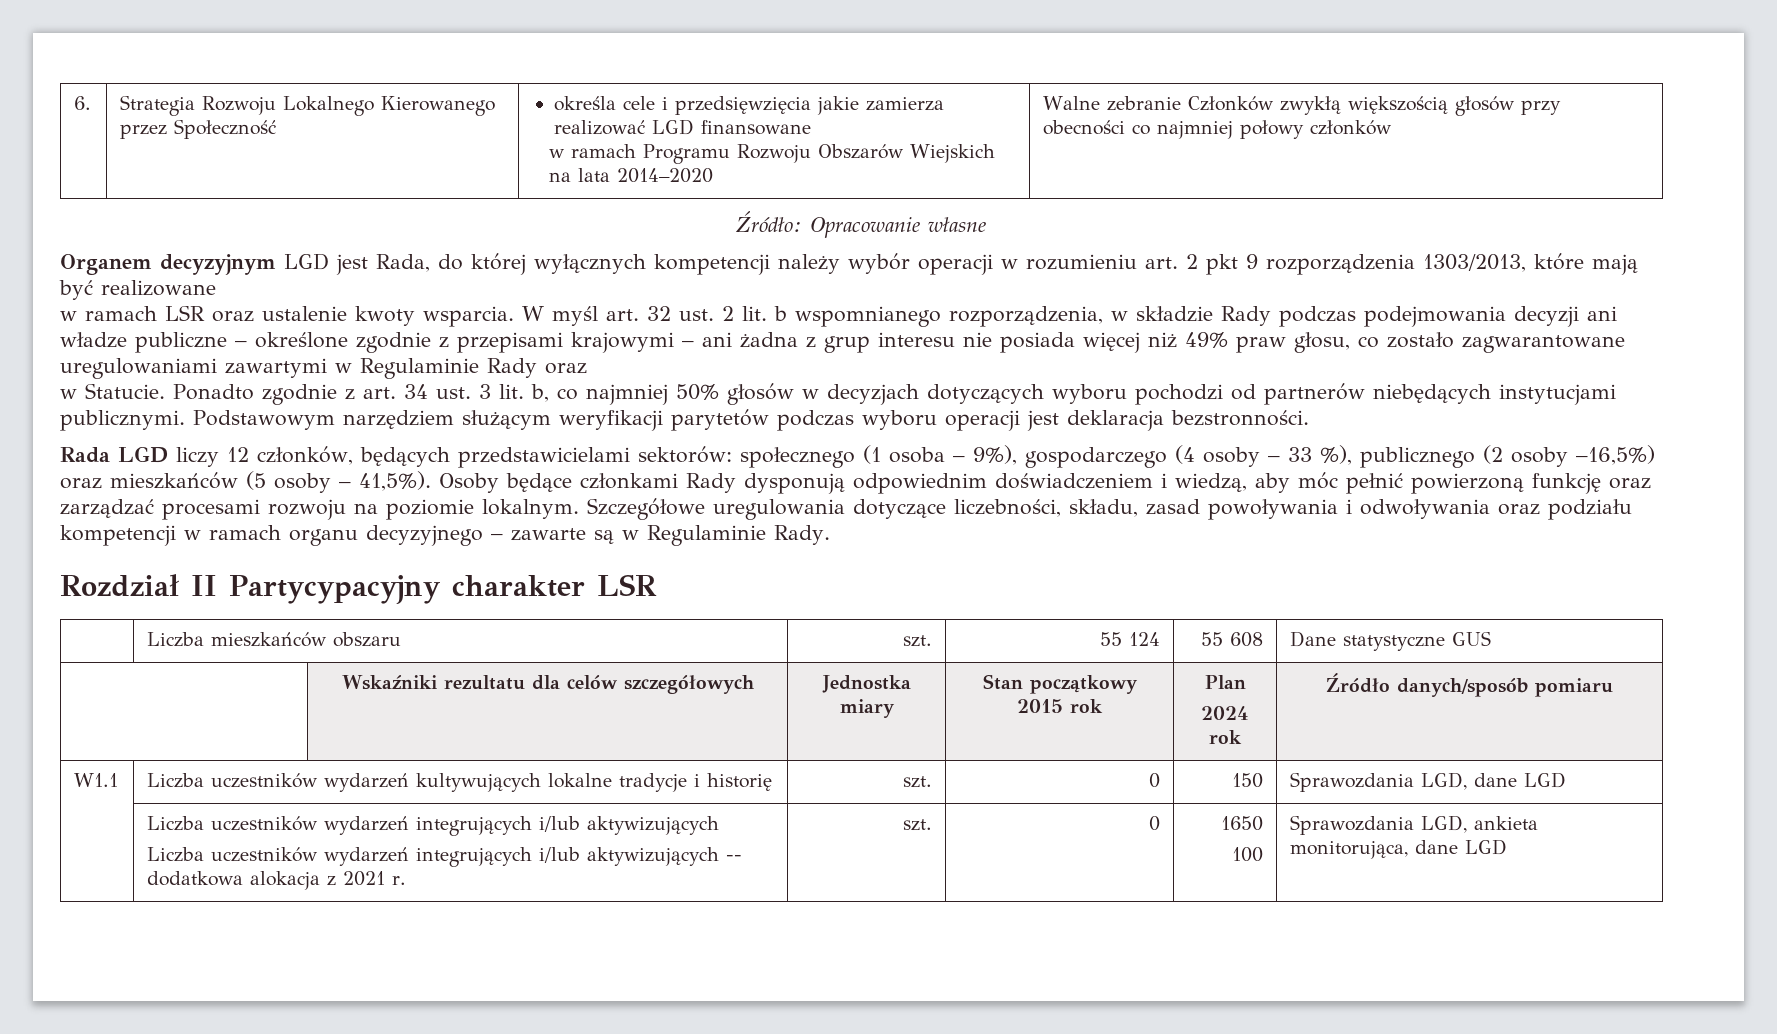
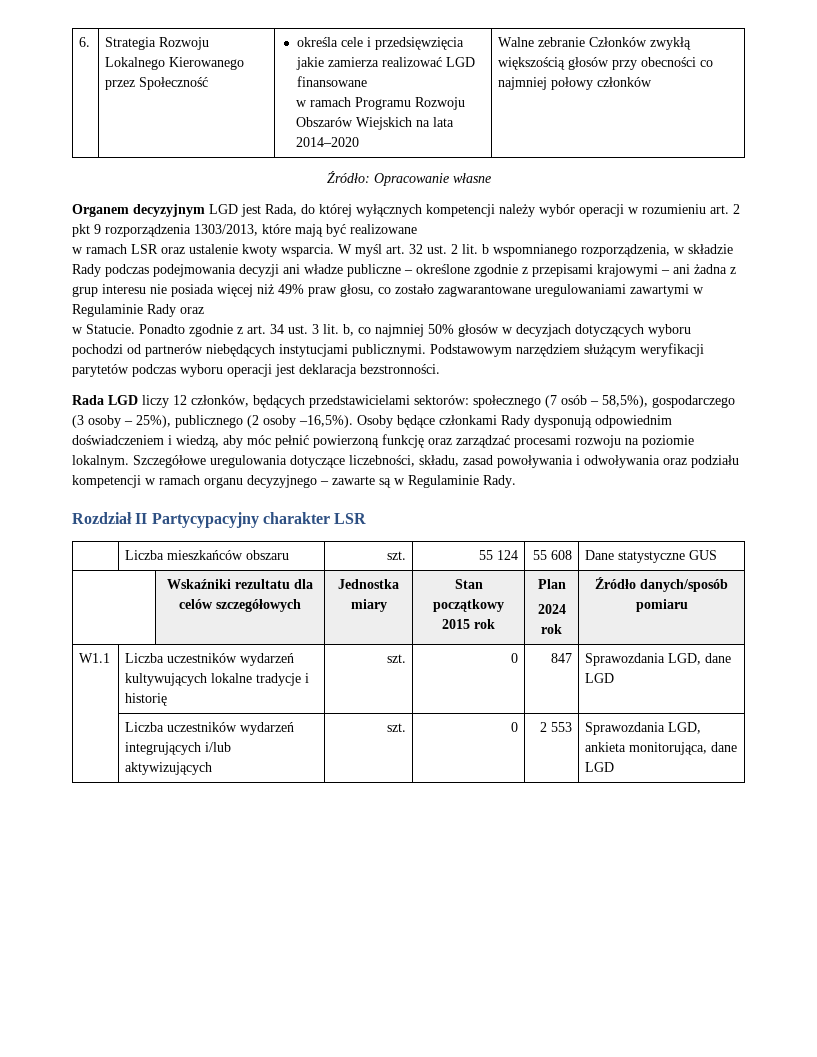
[862,445,1655,468] [60,471,431,493] (1 osoba – 9%), gospodarczego (4 osoby – 33 %), publicznego (2 osoby –16,5%) oraz mieszkańców (5 osoby – 41,5%). -> [545,395,735,408] [72,415,353,428] (7 osób – 58,5%), gospodarczego (3 osoby – 25%), publicznego (2 osoby –16,5%).
[1231,773,1263,788] 150 -> [550,653,572,663] 847
[147,847,743,867] [147,871,407,890] [902,819,932,831] [1148,816,1160,831] [1220,816,1263,831] [1231,847,1263,862] // Liczba uczestników wydarzeń integrujących i/lub aktywizujących -- dodatkowa alokacja z 2021 r. | szt. | 0 | 1650 // 100 -> [386,723,406,732] [510,722,518,732] [539,722,572,732] | szt. | 0 | 2 553

